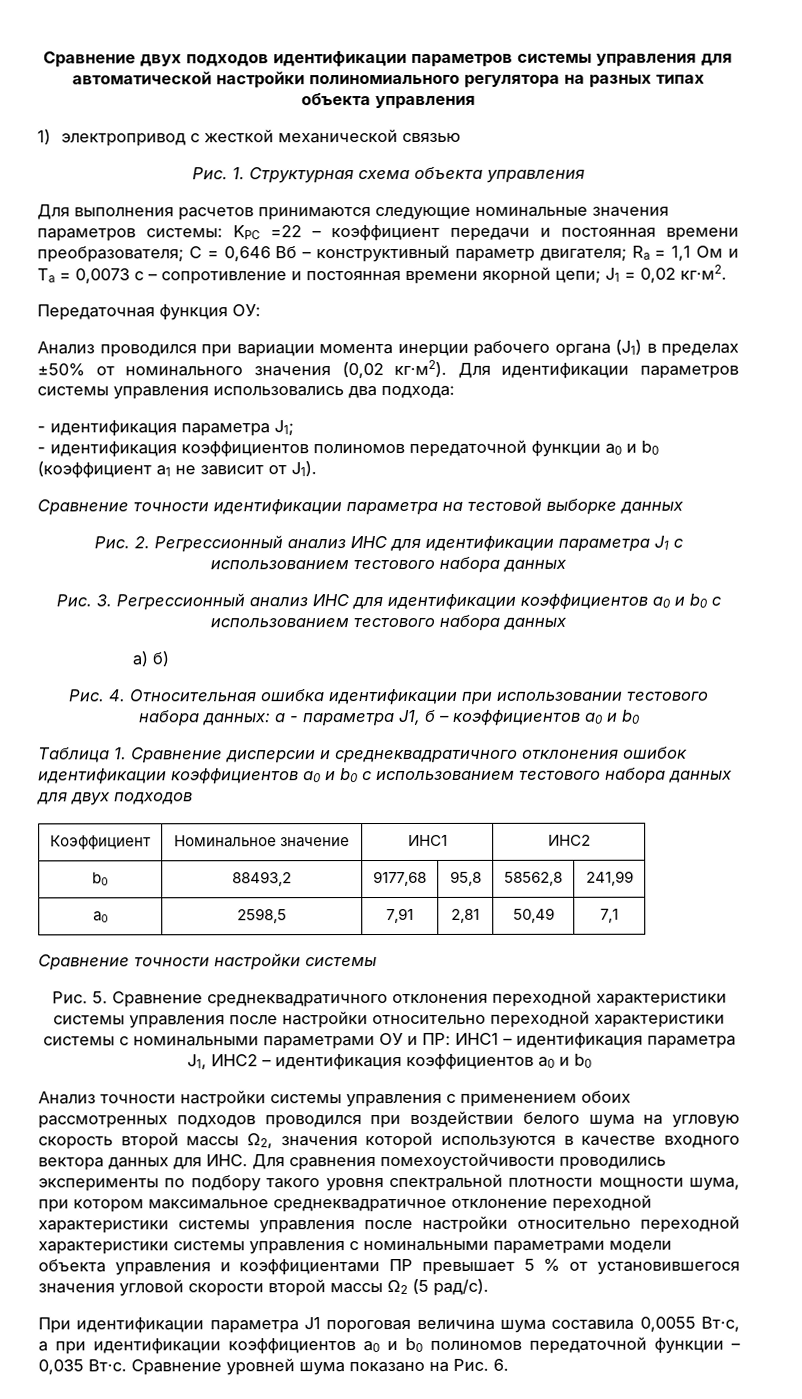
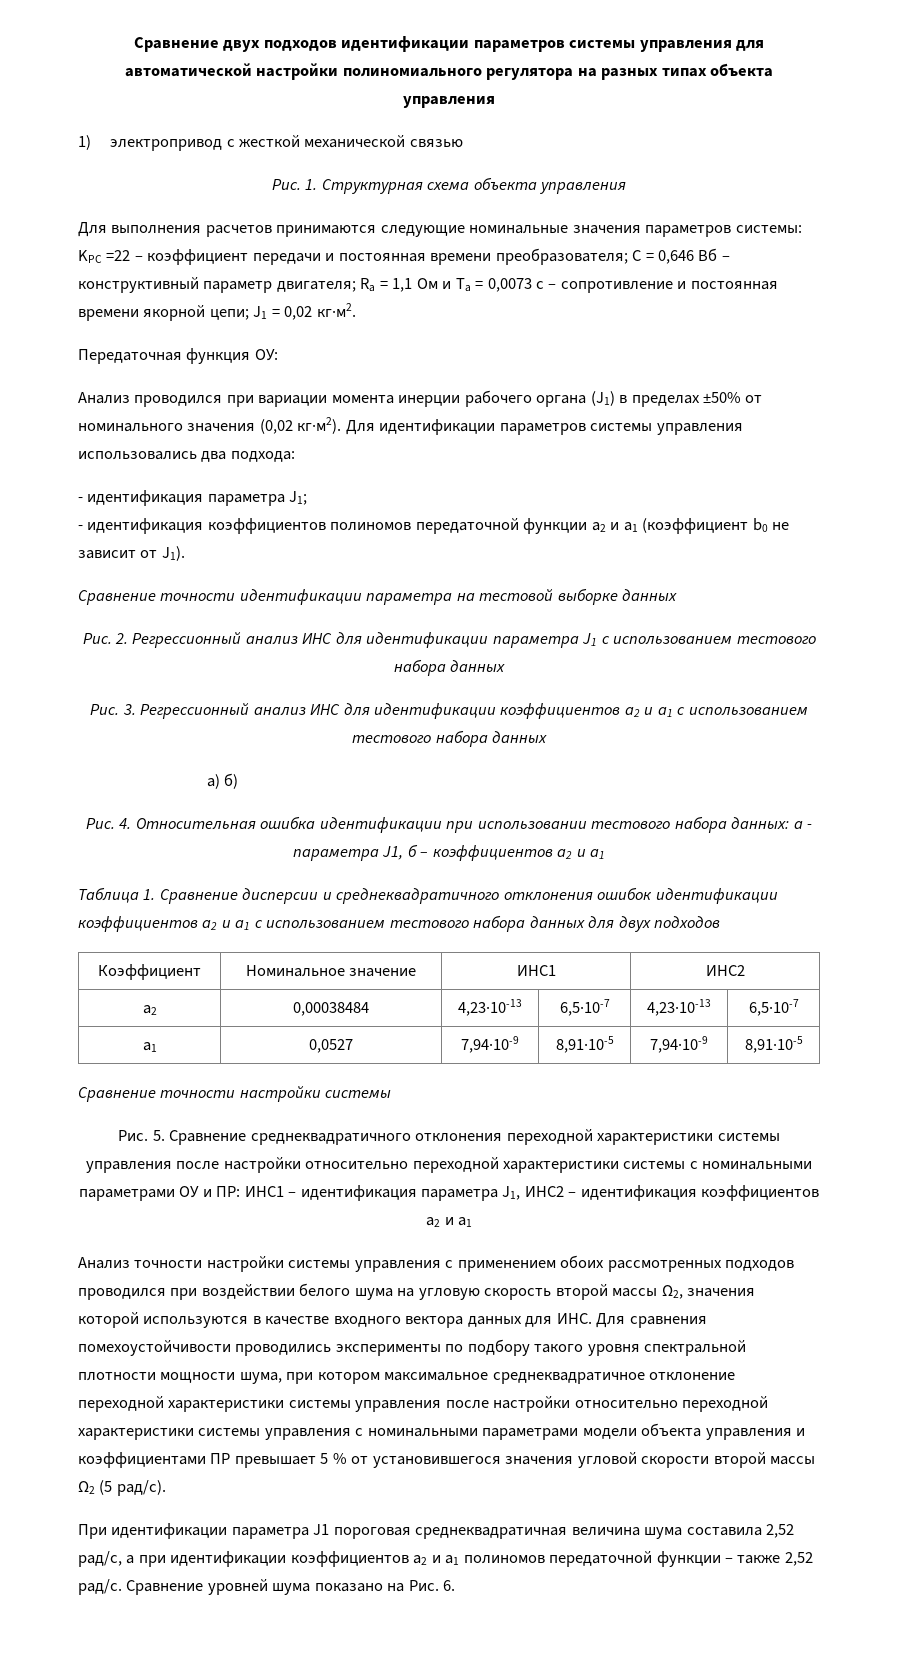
[605,440,659,455] [37,461,171,479] a0 и b0 (коэффициент а1 -> [591,518,768,534] a2 и a1 (коэффициент b0
[651,593,708,608] a0 и b0 -> [624,707,673,717] a2 и a1
[584,709,641,724] a0 и b0 -> [557,849,606,859] a2 и a1
[303,768,359,783] a0 и b0 -> [202,920,251,930] a2 и а1
[92,872,109,886] [232,871,292,887] [373,870,427,887] [449,870,482,886] [504,871,563,886] [585,870,634,886] [92,911,109,923] [237,908,287,924] [386,907,414,924] [451,908,480,923] [512,907,555,923] [599,908,619,923] b0 | 88493,2 | 9177,68 | 95,8 | 58562,8 | 241,99 // a0 | 2598,5 | 7,91 | 2,81 | 50,49 | 7,1 -> [142,1005,157,1015] [293,1002,369,1016] [458,999,522,1016] [559,999,610,1016] [647,999,711,1016] [748,999,799,1016] [142,1042,157,1052] [309,1039,353,1053] [461,1036,519,1053] [555,1036,614,1053] [650,1036,708,1053] [744,1036,803,1053] a2 | 0,00038484 | 4,23·10-13 | 6,5·10-7 | 4,23·10-13 | 6,5·10-7 // a1 | 0,0527 | 7,94·10-9 | 8,91·10-5 | 7,94·10-9 | 8,91·10-5
[537,1053,592,1068] a0 и b0 -> [426,1217,472,1227] a2 и а1
(412, 1326) none -> [415,1527,568,1539] среднеквадратичная
[639,1316,740,1332] 0,0055 Вт·с, -> [766,1524,795,1538] [78,1551,122,1567] 2,52 рад/с,
[363,1337,423,1353] a0 и b0 -> [413,1555,460,1565] a2 и a1
[38,1359,127,1375] 0,035 Вт·с. -> [737,1552,813,1566] [78,1579,122,1595] также 2,52 рад/с.

